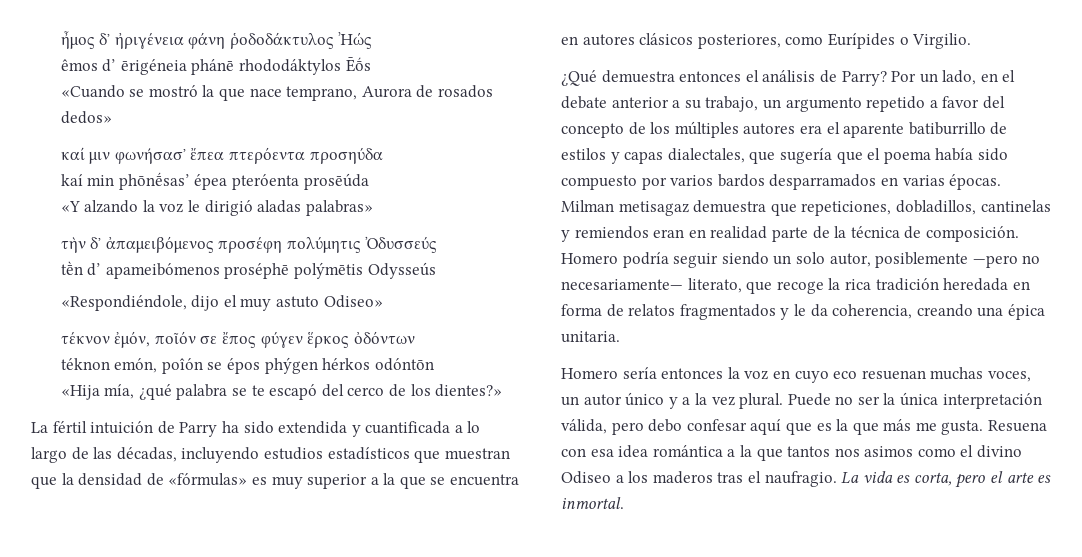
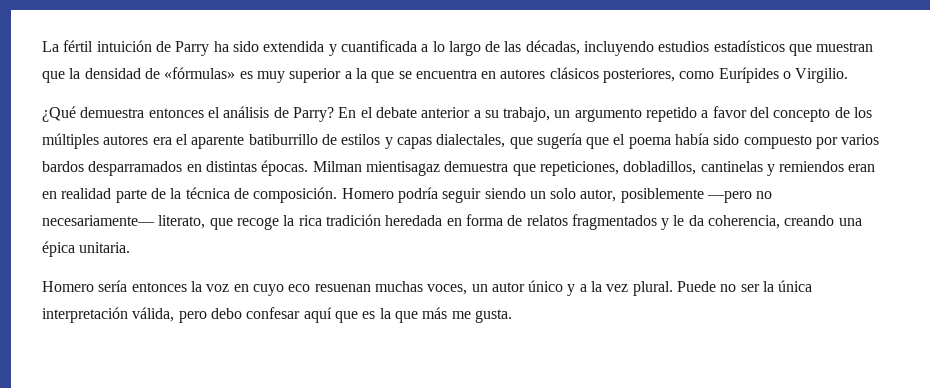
[60,31,372,49] [60,57,371,75] [60,85,494,101] [60,111,112,124] [60,147,383,164] [60,172,369,190] [60,200,373,216] [60,236,437,253] [60,261,436,279] [60,295,383,311] [60,331,415,348] [60,357,434,374] [60,384,503,400] ἦμος δ᾽ ἠριγένεια φάνη ῥοδοδάκτυλος Ἠώς // êmos d’ ērigéneia phánē rhododáktylos Ēṓs // «Cuando se mostró la que nace temprano, Aurora de rosados dedos» // καί μιν φωνήσασ᾽ ἔπεα πτερόεντα προσηύδα // kaí min phōnḗsas’ épea pteróenta prosēúda // «Y alzando la voz le dirigió aladas palabras» // τὴν δ᾽ ἀπαμειβόμενος προσέφη πολύμητις Ὀδυσσεύς // tḕn d’ apameibómenos proséphē polýmētis Odysseús // «Respondiéndole, dijo el muy astuto Odiseo» // τέκνον ἐμόν, ποῖόν σε ἔπος φύγεν ἕρκος ὀδόντων // téknon emón, poîón se épos phýgen hérkos odóntōn // «Hija mía, ¿qué palabra se te escapó del cerco de los dientes?» // -> (42, 46) none
[891,70,998,85] Por un lado, en -> [338,107,357,118] En
[902,175,945,186] varias -> [205,161,257,172] distintas
[618,201,689,216] metisagaz -> [365,161,440,176] mientisagaz
[988,420,1048,432] [561,445,1023,461] [561,471,1052,488] [561,497,624,509] Resuena con esa idea romántica a la que tantos nos asimos como el divino Odiseo a los maderos tras el naufragio. La vida es corta, pero el arte es inmortal. -> (512, 316) none

